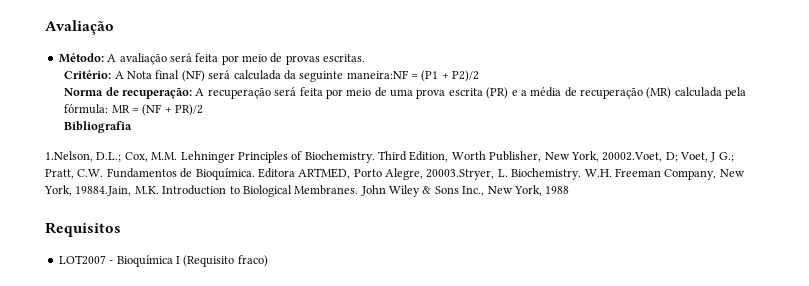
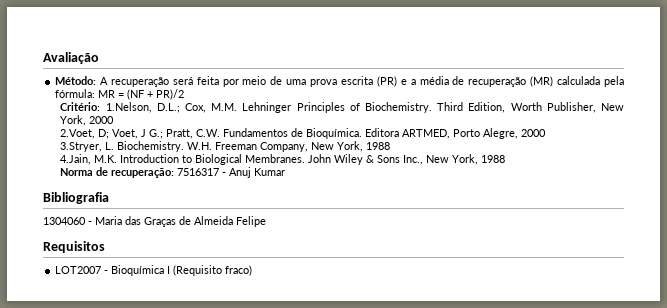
[119,53,366,65] [64,70,480,82] [64,87,205,99] avaliação será feita por meio de provas escritas. // Critério: A Nota final (NF) será calculada da seguinte maneira:NF = (P1 + P2)/2 // Norma de recuperação: A -> (108, 81) none
[64,121,133,133] Bibliografia // -> [60,102,101,111] Critério:
[602,152,663,162] 20002.Voet, -> [89,116,115,124] [60,129,96,139] 2000 // 2.Voet,
[426,169,495,180] 20003.Stryer, -> [521,129,547,137] [60,142,103,152] 2000 // 3.Stryer,
[75,186,132,196] 19884.Jain, -> [366,142,391,150] [60,154,92,165] 1988 // 4.Jain,
(570, 190) none -> [60,167,286,178] [43,192,109,204] [43,216,266,227] // Norma de recuperação: 7516317 - Anuj Kumar // Bibliografia // 1304060 - Maria das Graças de Almeida Felipe

